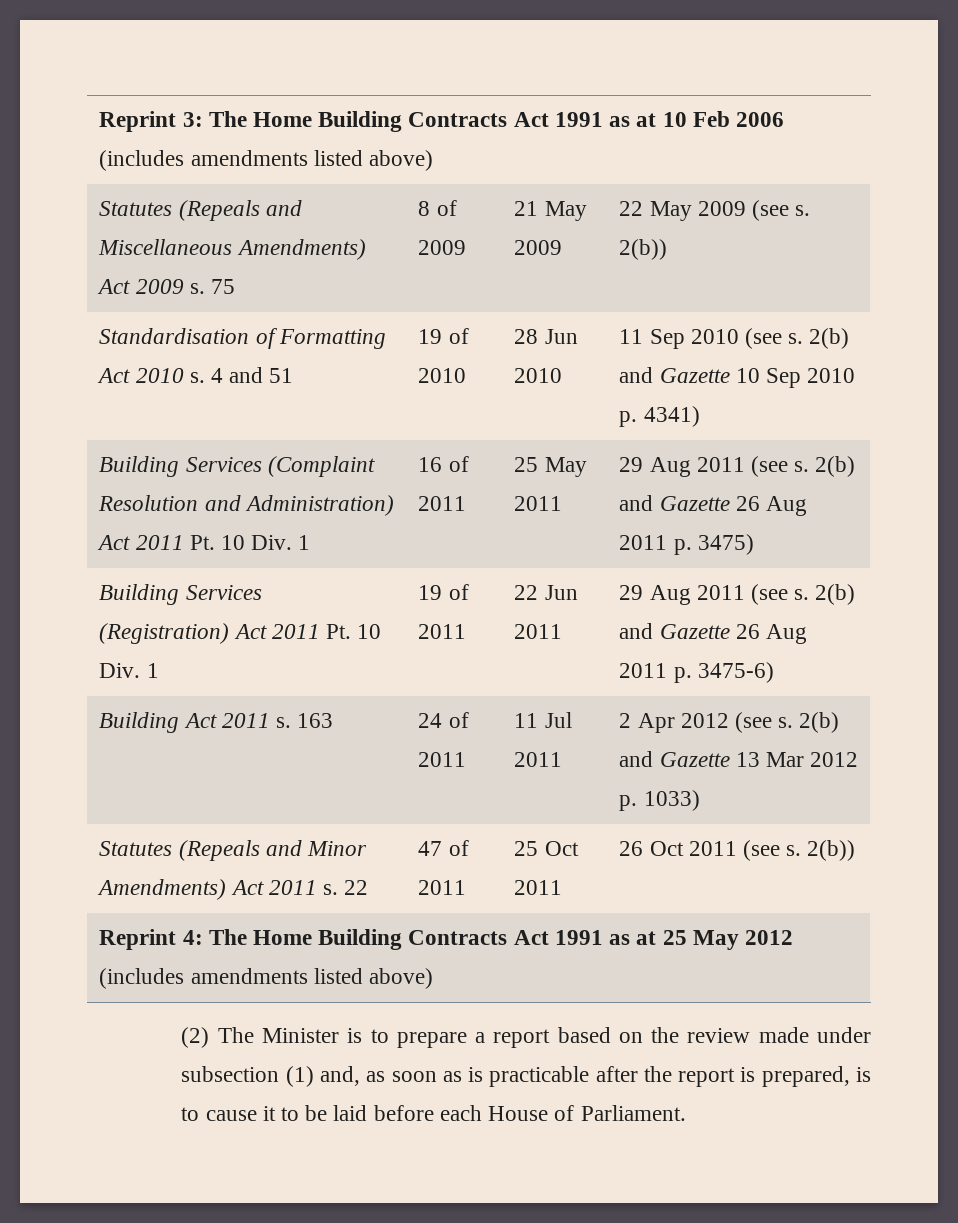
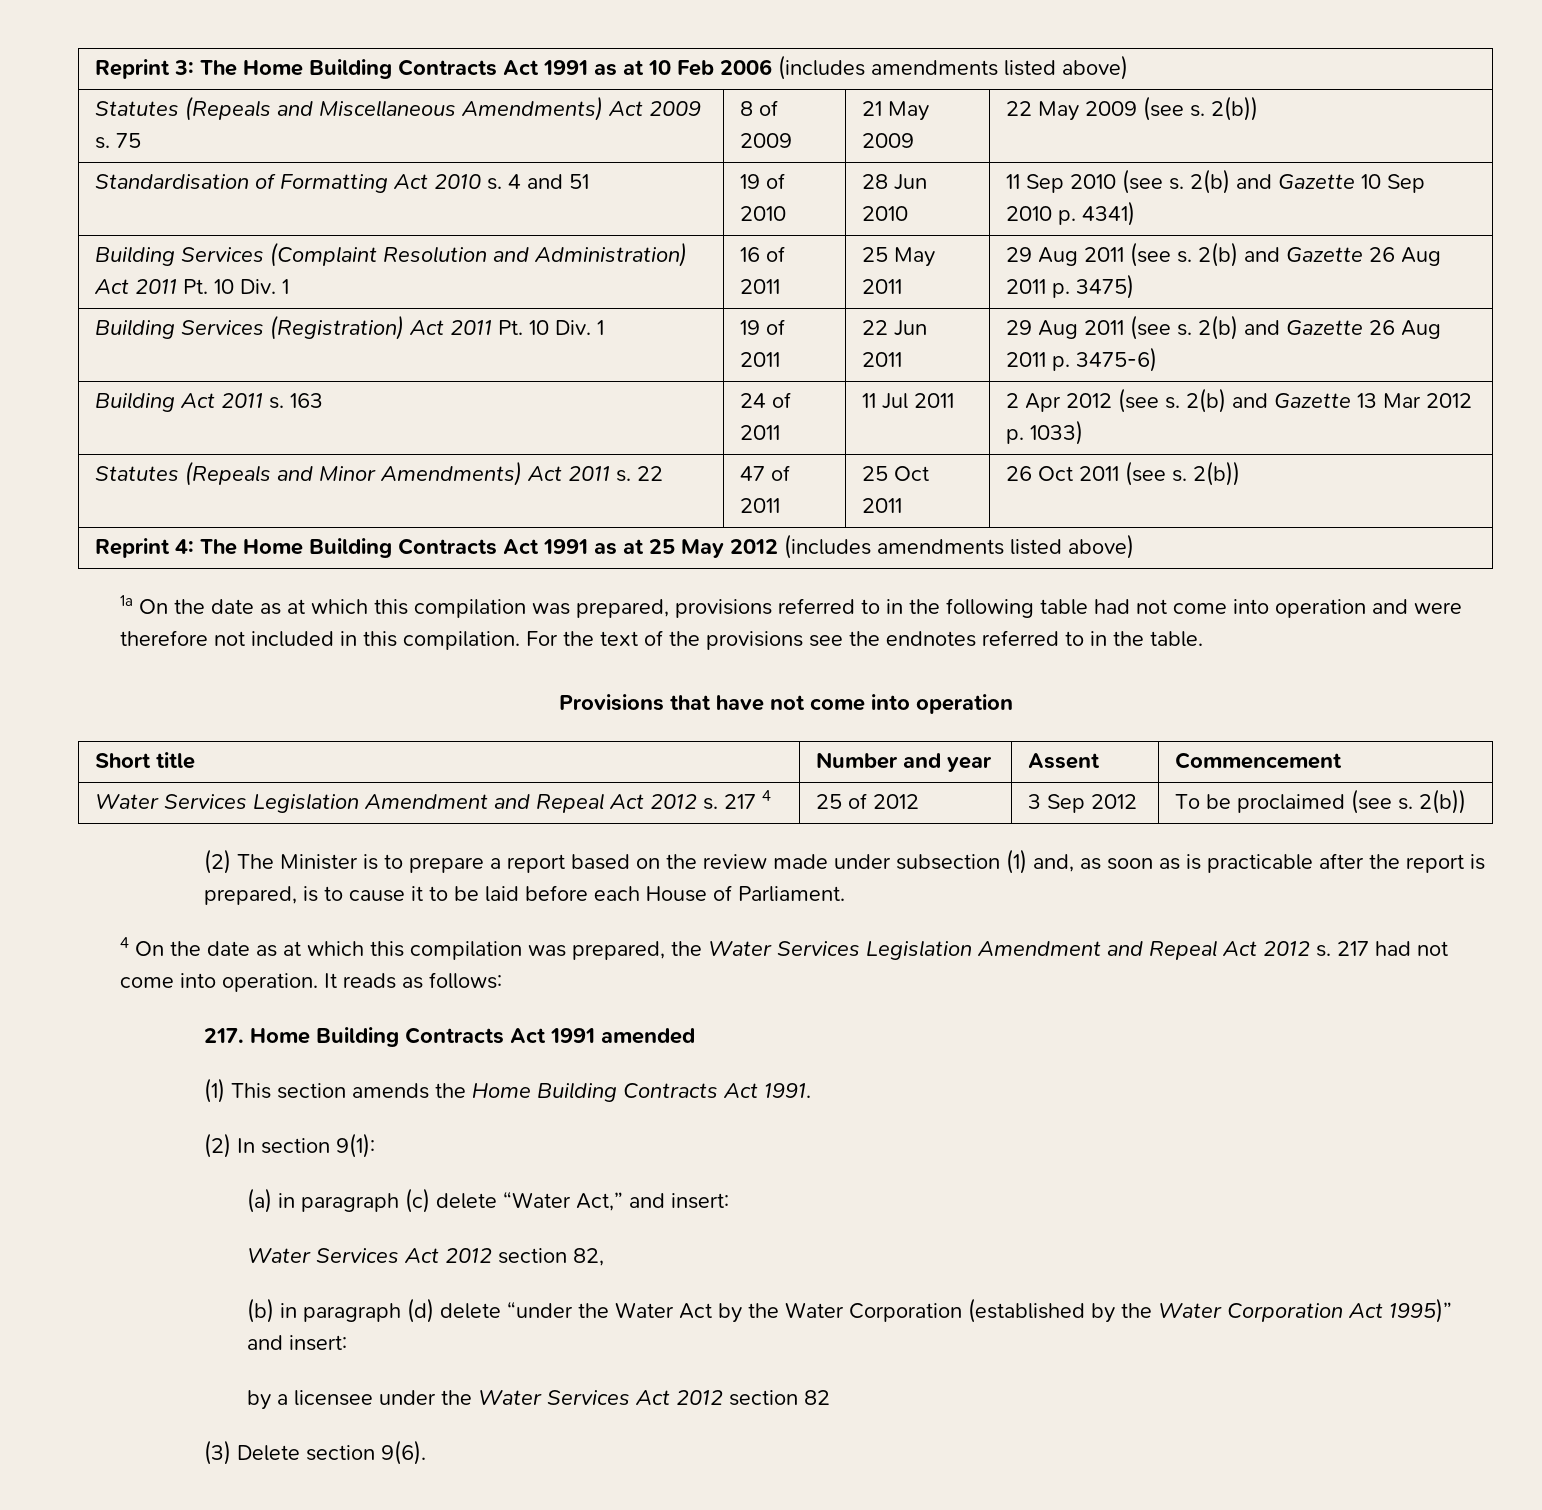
(434, 978) none -> [120,595,1463,618] [120,630,1204,650] [558,694,1013,714] [95,752,196,769] [816,752,993,772] [1028,753,1101,769] [1175,752,1343,769] [95,790,772,813] [816,793,920,809] [1028,794,1138,813] [1175,789,1467,814] // 1a On the date as at which this compilation was prepared, provisions referred to in the following table had not come into operation and were therefore not included in this compilation. For the text of the provisions see the endnotes referred to in the table. // Provisions that have not come into operation // Short title | Number and year | Assent | Commencement // Water Services Legislation Amendment and Repeal Act 2012 s. 217 4 | 25 of 2012 | 3 Sep 2012 | To be proclaimed (see s. 2(b))
(686, 1113) none -> [120,937,1449,960] [120,972,503,992] [204,1027,696,1047] [204,1078,812,1103] [204,1133,376,1158] [246,1188,729,1213] [246,1248,604,1266] [246,1298,1452,1323] [246,1335,347,1351] [246,1390,830,1410] [204,1440,427,1465] // 4 On the date as at which this compilation was prepared, the Water Services Legislation Amendment and Repeal Act 2012 s. 217 had not come into operation. It reads as follows: // 217. Home Building Contracts Act 1991 amended // (1) This section amends the Home Building Contracts Act 1991. // (2) In section 9(1): // (a) in paragraph (c) delete “Water Act,” and insert: // Water Services Act 2012 section 82, // (b) in paragraph (d) delete “under the Water Act by the Water Corporation (established by the Water Corporation Act 1995)” and insert: // by a licensee under the Water Services Act 2012 section 82 // (3) Delete section 9(6).

